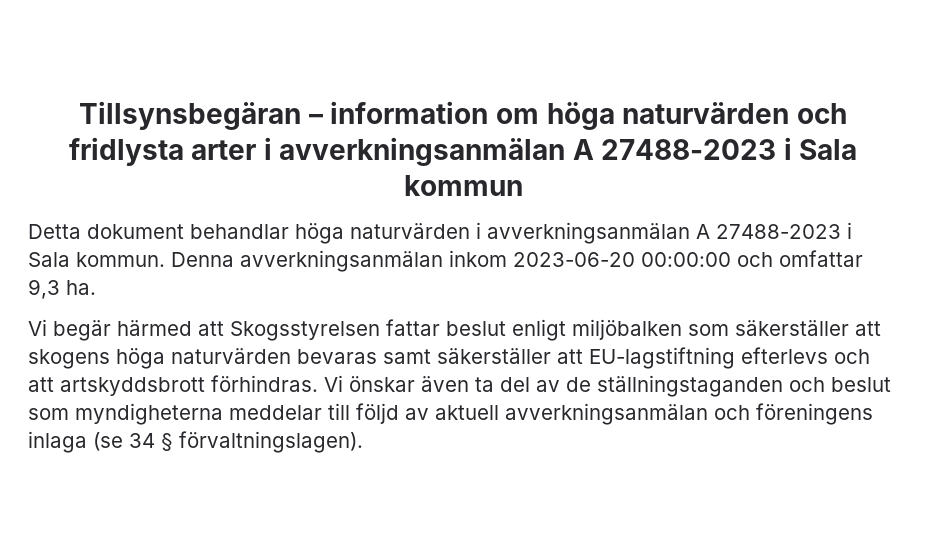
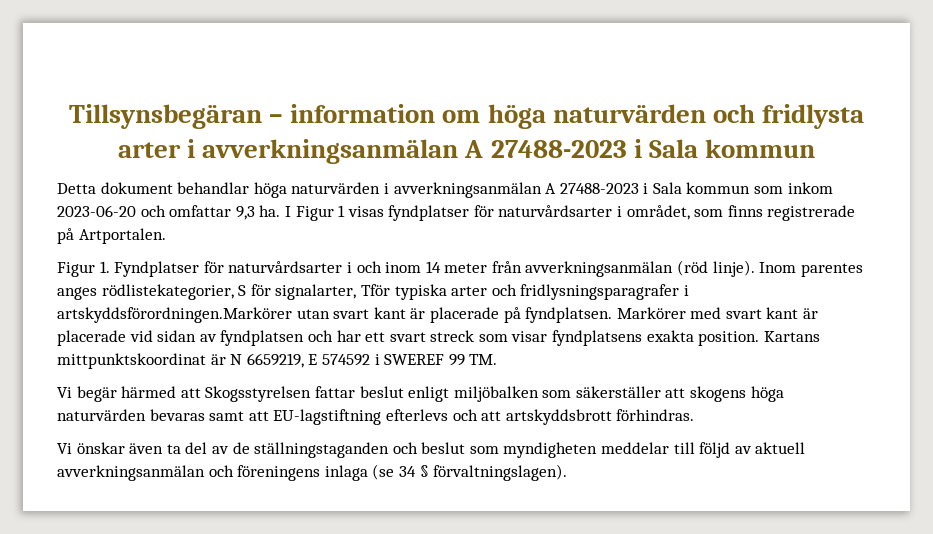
[76,250,443,272] kommun. Denna avverkningsanmälan -> [686,182,784,194] kommun som
[641,252,731,267] 00:00:00 -> (136, 211) none
(96, 287) none -> [284,205,856,221] [57,228,166,244] [57,260,863,277] [57,284,689,300] [57,307,819,323] [57,330,820,346] [57,353,498,369] I Figur 1 visas fyndplatser för naturvårdsarter i området, som finns registrerade på Artportalen. // Figur 1. Fyndplatser för naturvårdsarter i och inom 14 meter från avverkningsanmälan (röd linje). Inom parentes anges rödlistekategorier, S för signalarter, Tför typiska arter och fridlysningsparagrafer i artskyddsförordningen.Markörer utan svart kant är placerade på fyndplatsen. Markörer med svart kant är placerade vid sidan av fyndplatsen och har ett svart streck som visar fyndplatsens exakta position. Kartans mittpunktskoordinat är N 6659219, E 574592 i SWEREF 99 TM.
[437,348,551,364] säkerställer -> (245, 416) none
(318, 383) none -> (695, 415) //
[75,403,223,425] myndigheterna -> [503,442,598,458] myndigheten

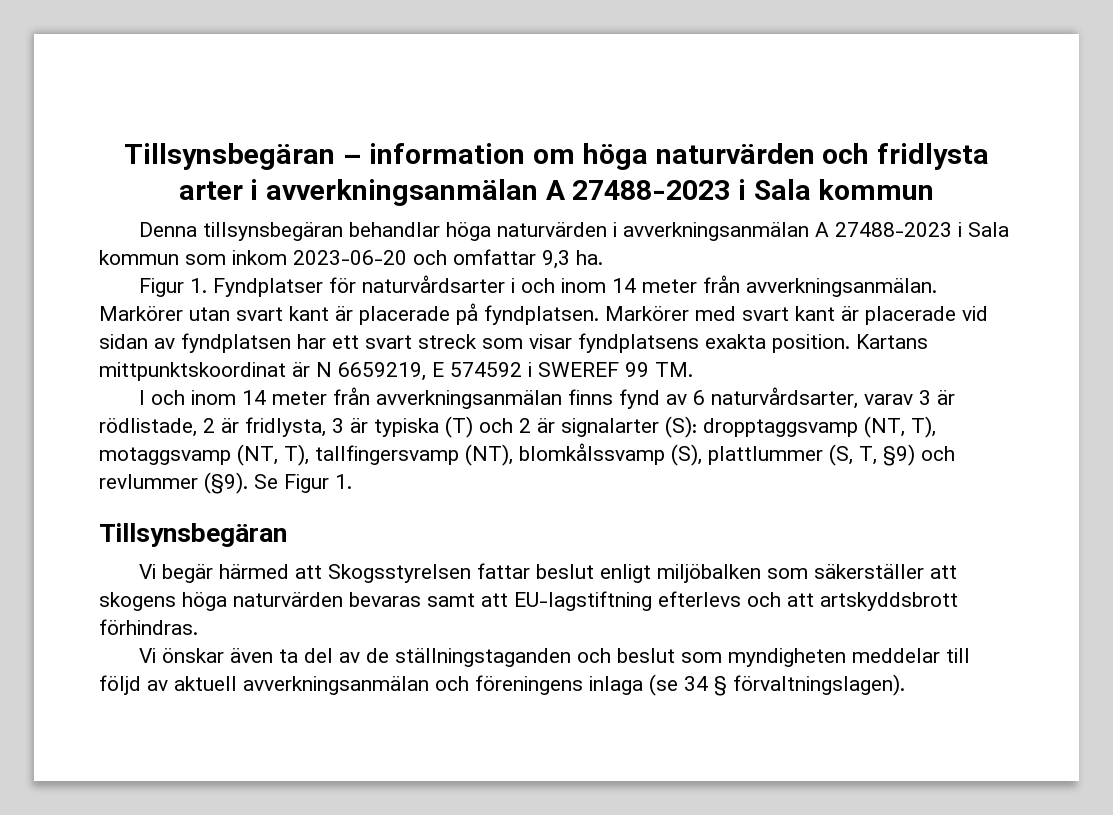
[57,182,173,194] Detta dokument -> [139,222,344,241] Denna tillsynsbegäran
[284,205,856,221] [57,228,166,244] I Figur 1 visas fyndplatser för naturvårdsarter i området, som finns registrerade på Artportalen. -> (603, 257) none
[525,260,863,277] [57,284,689,300] [57,307,292,323] avverkningsanmälan (röd linje). Inom parentes anges rödlistekategorier, S för signalarter, Tför typiska arter och fridlysningsparagrafer i artskyddsförordningen.Markörer -> [746,278,938,297] [99,306,183,321] avverkningsanmälan. Markörer
[307,330,333,342] och -> (291, 343) none
(498, 359) none -> [139,387,956,409] [99,416,936,438] [99,443,955,466] [99,472,352,494] [99,523,287,547] // I och inom 14 meter från avverkningsanmälan finns fynd av 6 naturvårdsarter, varav 3 är rödlistade, 2 är fridlysta, 3 är typiska (T) och 2 är signalarter (S): dropptaggsvamp (NT, T), motaggsvamp (NT, T), tallfingersvamp (NT), blomkålssvamp (S), plattlummer (S, T, §9) och revlummer (§9). Se Figur 1. // Tillsynsbegäran

